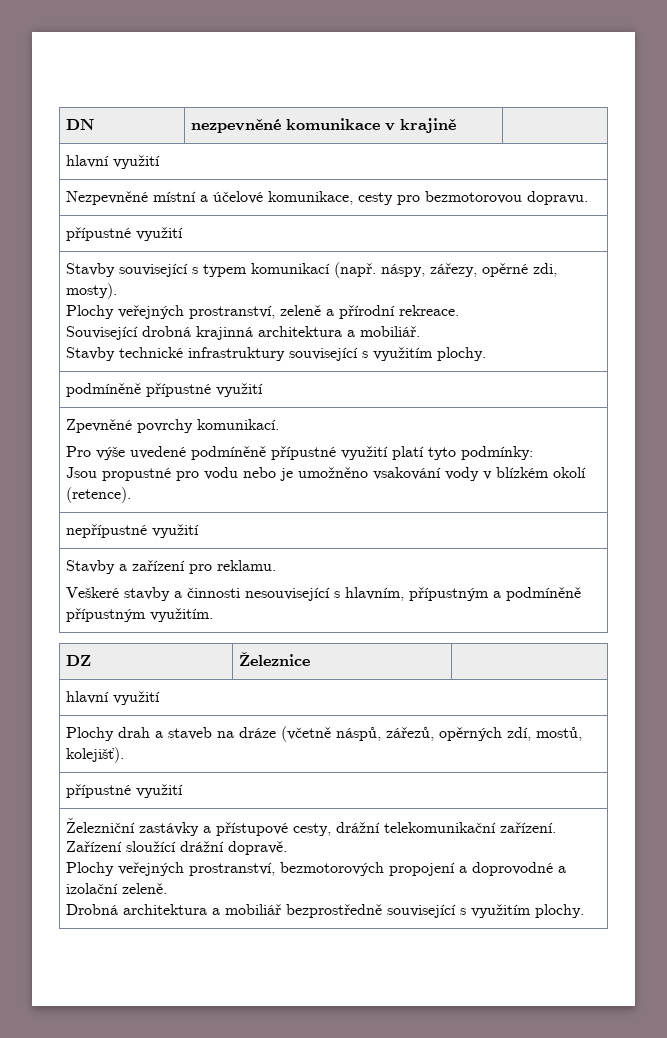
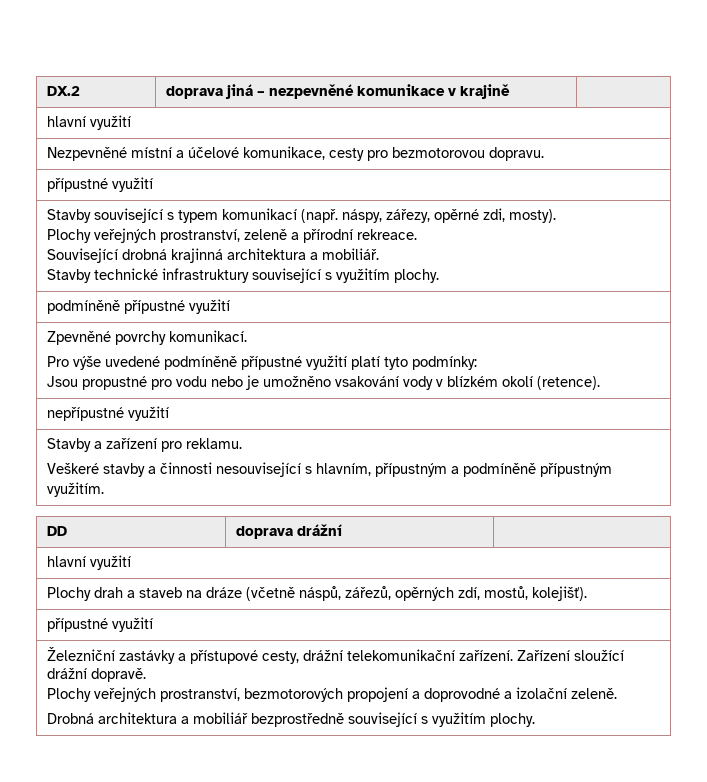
[65,119,94,130] DN | -> [46,86,80,96] [165,84,265,99] DX.2 | doprava jiná –
[65,655,91,666] [238,652,310,666] DZ | Železnice -> [46,526,67,536] [235,524,342,539] DD | doprava drážní

